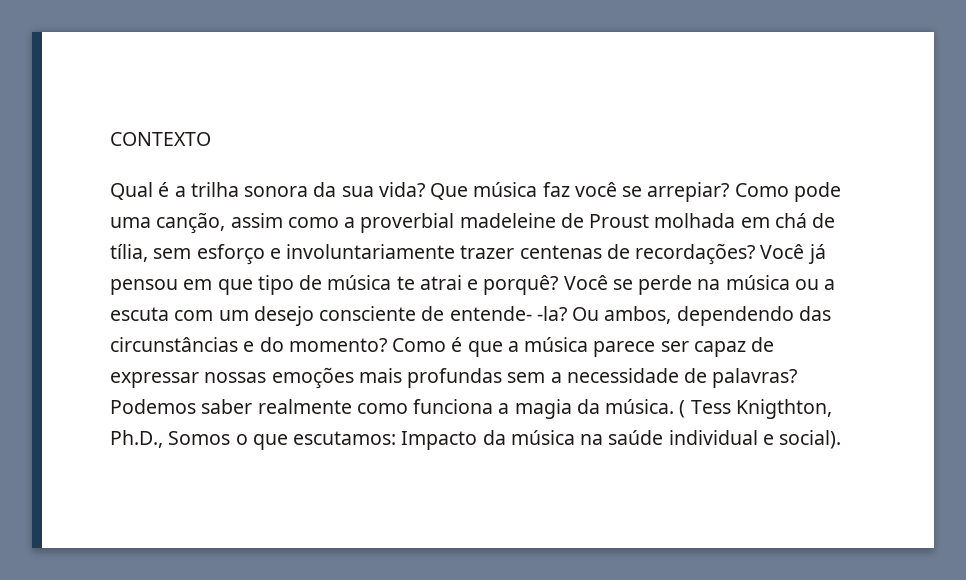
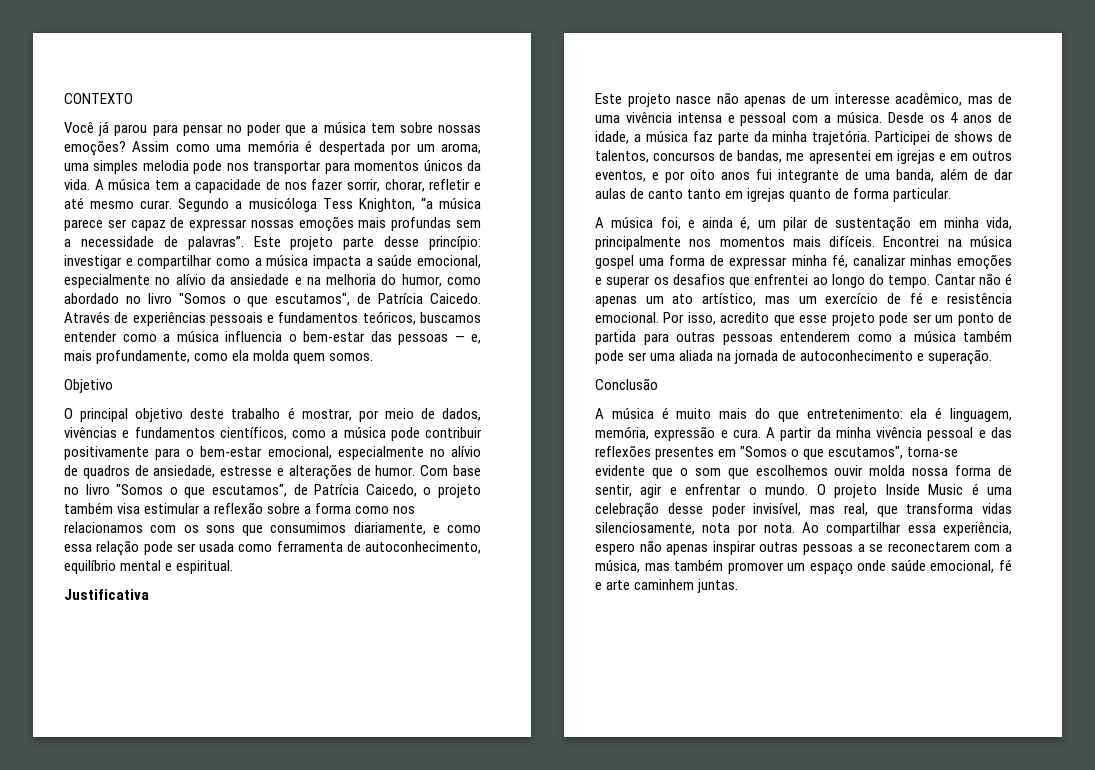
[110,182,841,202] [110,212,836,234] [110,243,826,265] [110,275,836,295] [110,306,831,326] [110,337,519,357] Qual é a trilha sonora da sua vida? Que música faz você se arrepiar? Como pode uma canção, assim como a proverbial madeleine de Proust molhada em chá de tília, sem esforço e involuntariamente trazer centenas de recordações? Você já pensou em que tipo de música te atrai e porquê? Você se perde na música ou a escuta com um desejo consciente de entende- -la? Ou ambos, dependendo das circunstâncias e do momento? Como é que a -> [64,121,482,136] [64,140,482,156] [64,160,482,174] [64,179,482,193] [64,197,433,212] Você já parou para pensar no poder que a música tem sobre nossas emoções? Assim como uma memória é despertada por um aroma, uma simples melodia pode nos transportar para momentos únicos da vida. A música tem a capacidade de nos fazer sorrir, chorar, refletir e até mesmo curar. Segundo a musicóloga Tess Knighton, “a
[712,368,798,388] [110,399,832,419] [110,430,842,450] palavras? Podemos saber realmente como funciona a magia da música. ( Tess Knigthton, Ph.D., Somos o que escutamos: Impacto da música na saúde individual e social). -> [187,236,481,250] [64,255,482,269] [64,274,482,288] [64,293,482,307] [64,311,481,326] [64,331,481,345] [64,350,374,364] [64,379,113,393] [64,407,482,422] [64,427,482,441] [64,446,482,460] [64,464,482,480] [64,484,481,498] [64,502,416,514] [64,522,481,536] [64,540,481,556] [64,560,234,574] [64,589,149,600] [595,92,1012,107] [595,112,1012,126] [595,130,1013,145] [595,150,1013,164] [595,168,1013,183] [595,188,952,202] [595,216,1012,232] [595,236,1012,250] [595,254,1012,270] [595,273,1012,288] [595,292,1012,307] [595,312,1012,326] [595,330,1012,345] [595,349,993,365] [595,378,658,390] [595,407,1012,422] [595,426,1012,441] [595,445,959,460] [595,465,1012,479] [595,483,1012,498] [595,502,1012,518] [595,522,1012,536] [595,540,1013,555] [595,559,1012,575] [595,579,739,593] palavras”. Este projeto parte desse princípio: investigar e compartilhar como a música impacta a saúde emocional, especialmente no alívio da ansiedade e na melhoria do humor, como abordado no livro "Somos o que escutamos", de Patrícia Caicedo. Através de experiências pessoais e fundamentos teóricos, buscamos entender como a música influencia o bem-estar das pessoas — e, mais profundamente, como ela molda quem somos. // Objetivo // O principal objetivo deste trabalho é mostrar, por meio de dados, vivências e fundamentos científicos, como a música pode contribuir positivamente para o bem-estar emocional, especialmente no alívio de quadros de ansiedade, estresse e alterações de humor. Com base no livro "Somos o que escutamos", de Patrícia Caicedo, o projeto também visa estimular a reflexão sobre a forma como nos relacionamos com os sons que consumimos diariamente, e como essa relação pode ser usada como ferramenta de autoconhecimento, equilíbrio mental e espiritual. // Justificativa // Este projeto nasce não apenas de um interesse acadêmico, mas de uma vivência intensa e pessoal com a música. Desde os 4 anos de idade, a música faz parte da minha trajetória. Participei de shows de talentos, concursos de bandas, me apresentei em igrejas e em outros eventos, e por oito anos fui integrante de uma banda, além de dar aulas de canto tanto em igrejas quanto de forma particular. // A música foi, e ainda é, um pilar de sustentação em minha vida, principalmente nos momentos mais difíceis. Encontrei na música gospel uma forma de expressar minha fé, canalizar minhas emoções e superar os desafios que enfrentei ao longo do tempo. Cantar não é apenas um ato artístico, mas um exercício de fé e resistência emocional. Por isso, acredito que esse projeto pode ser um ponto de partida para outras pessoas entenderem como a música também pode ser uma aliada na jornada de autoconhecimento e superação. // Conclusão // A música é muito mais do que entretenimento: ela é linguagem, memória, expressão e cura. A partir da minha vivência pessoal e das reflexões presentes em "Somos o que escutamos", torna-se evidente que o som que escolhemos ouvir molda nossa forma de sentir, agir e enfrentar o mundo. O projeto Inside Music é uma celebração desse poder invisível, mas real, que transforma vidas silenciosamente, nota por nota. Ao compartilhar essa experiência, espero não apenas inspirar outras pessoas a se reconectarem com a música, mas também promover um espaço onde saúde emocional, fé e arte caminhem juntas.

